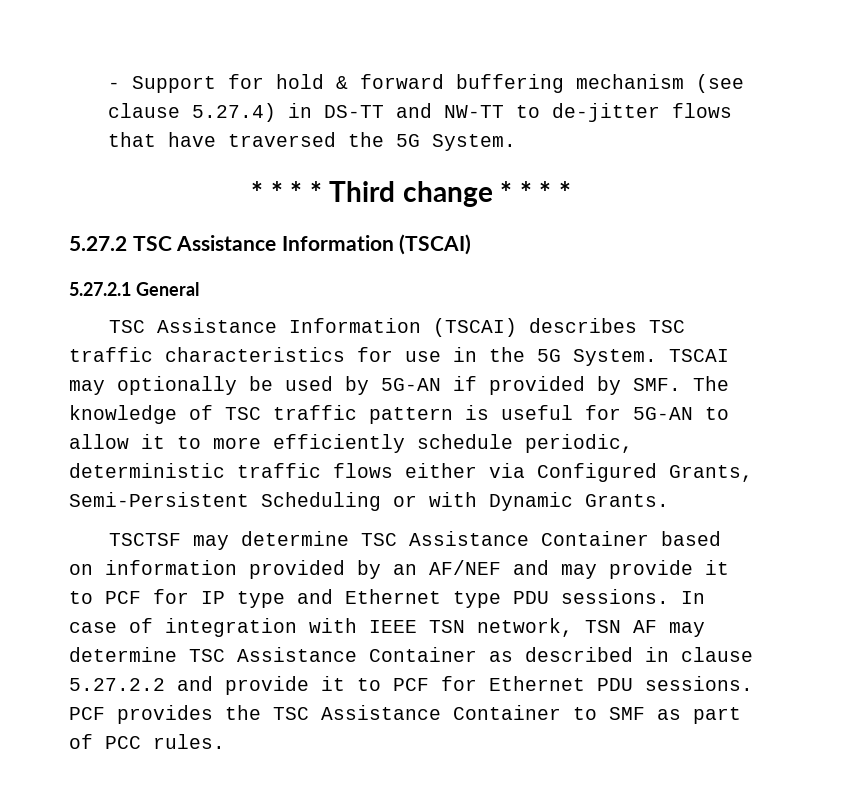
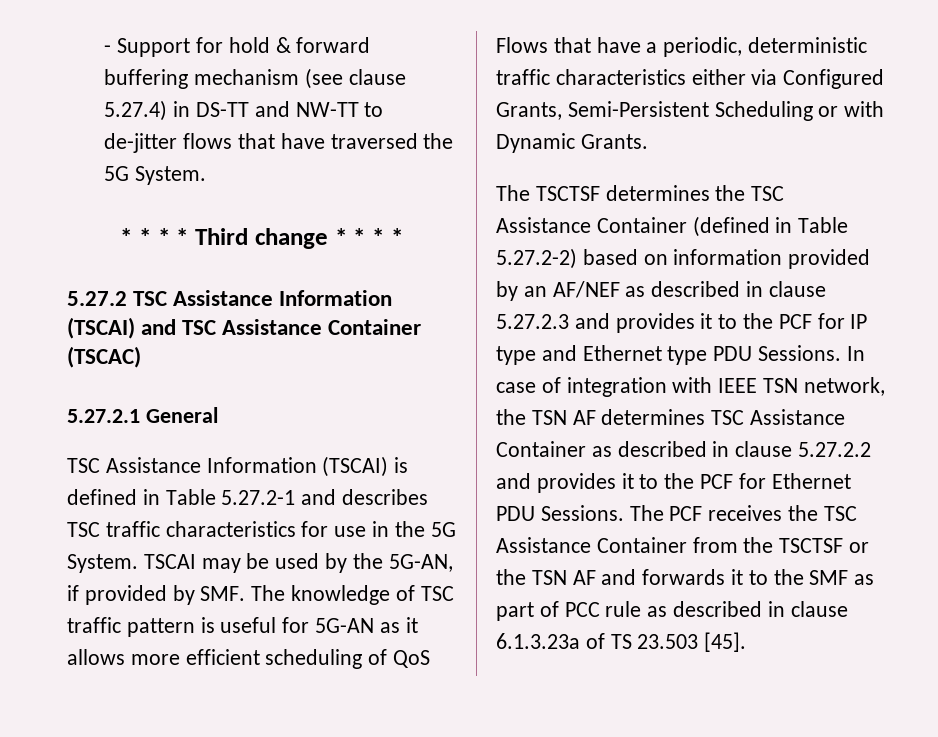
(472, 244) none -> [141,319,422,335] [67,346,141,368] and TSC Assistance Container (TSCAC)
(518, 327) none -> [394,457,409,473] [67,489,337,505] is defined in Table 5.27.2-1 and
[117,376,237,395] optionally -> (241, 565) none
[381,378,441,391] 5G-AN -> [352,553,453,572] the 5G-AN,
[705,407,729,420] [69,434,513,453] to allow it to more efficiently schedule -> [379,617,418,633] [67,649,431,669] [496,37,658,53] as it allows more efficient scheduling of QoS Flows that have a
[333,463,393,478] flows -> [555,69,686,85] characteristics
[109,531,650,550] TSCTSF may determine TSC Assistance Container -> [496,185,785,201] [496,216,849,237] [496,248,577,269] The TSCTSF determines the TSC Assistance Container (defined in Table 5.27.2-2)
[513,560,729,579] [69,591,93,604] and may provide it to -> [625,281,826,297] [496,313,774,333] as described in clause 5.27.2.3 and provides it to the
[561,589,669,604] sessions. -> [758,345,842,361] Sessions.
[585,620,705,637] [69,647,177,662] TSN AF may determine -> [496,409,706,425] the TSN AF determines
[225,676,381,695] provide it to -> [536,473,695,493] provides it to the
[645,676,753,691] [69,705,597,724] sessions. PCF provides the TSC Assistance Container to -> [540,505,857,521] [496,537,870,553] [496,569,804,585] Sessions. The PCF receives the TSC Assistance Container from the TSCTSF or the TSN AF and forwards it to the
[153,734,225,749] rules. -> [605,601,848,617] [496,632,747,652] rule as described in clause 6.1.3.23a of TS 23.503 [45].

